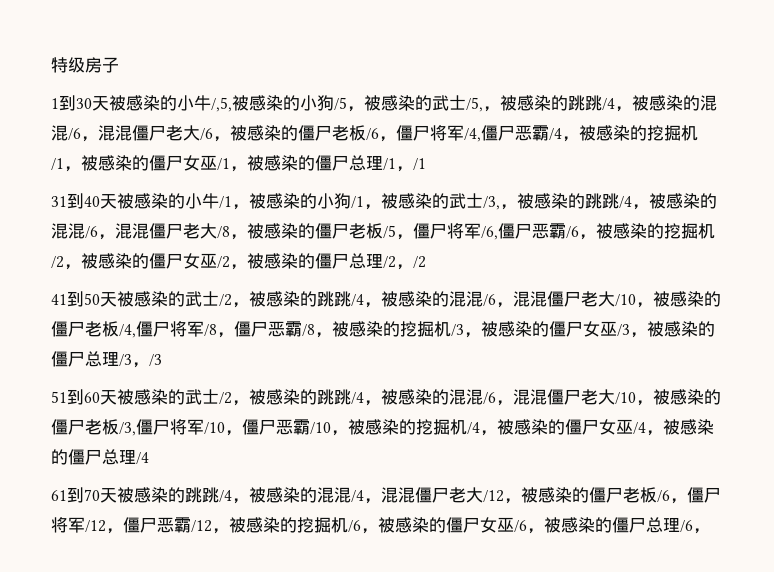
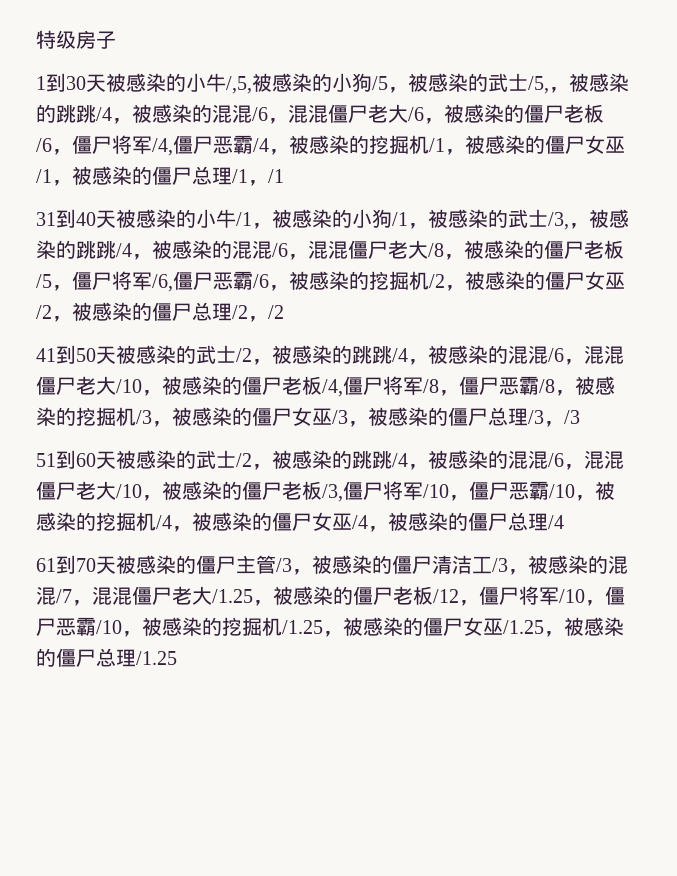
[185,487,721,504] [51,517,710,534] 跳跳/4，被感染的混混/4，混混僵尸老大/12，被感染的僵尸老板/6，僵尸将军/12，僵尸恶霸/12，被感染的挖掘机/6，被感染的僵尸女巫/6，被感染的僵尸总理/6， -> [196,555,628,575] [36,586,625,606] [36,617,624,637] [36,648,177,667] 僵尸主管/3，被感染的僵尸清洁工/3，被感染的混混/7，混混僵尸老大/1.25，被感染的僵尸老板/12，僵尸将军/10，僵尸恶霸/10，被感染的挖掘机/1.25，被感染的僵尸女巫/1.25，被感染的僵尸总理/1.25

